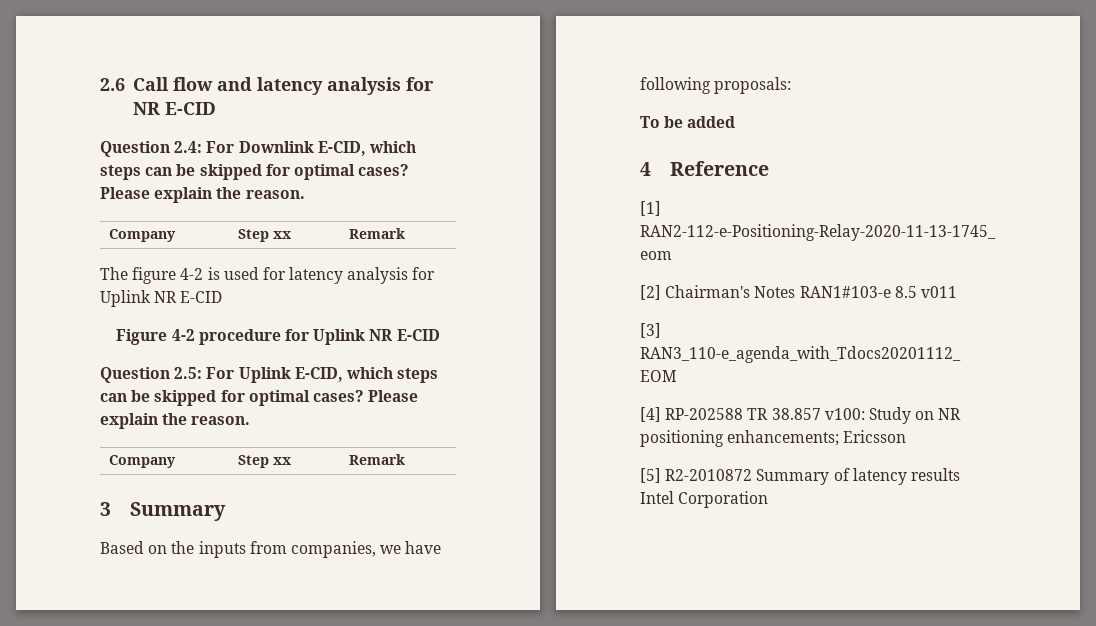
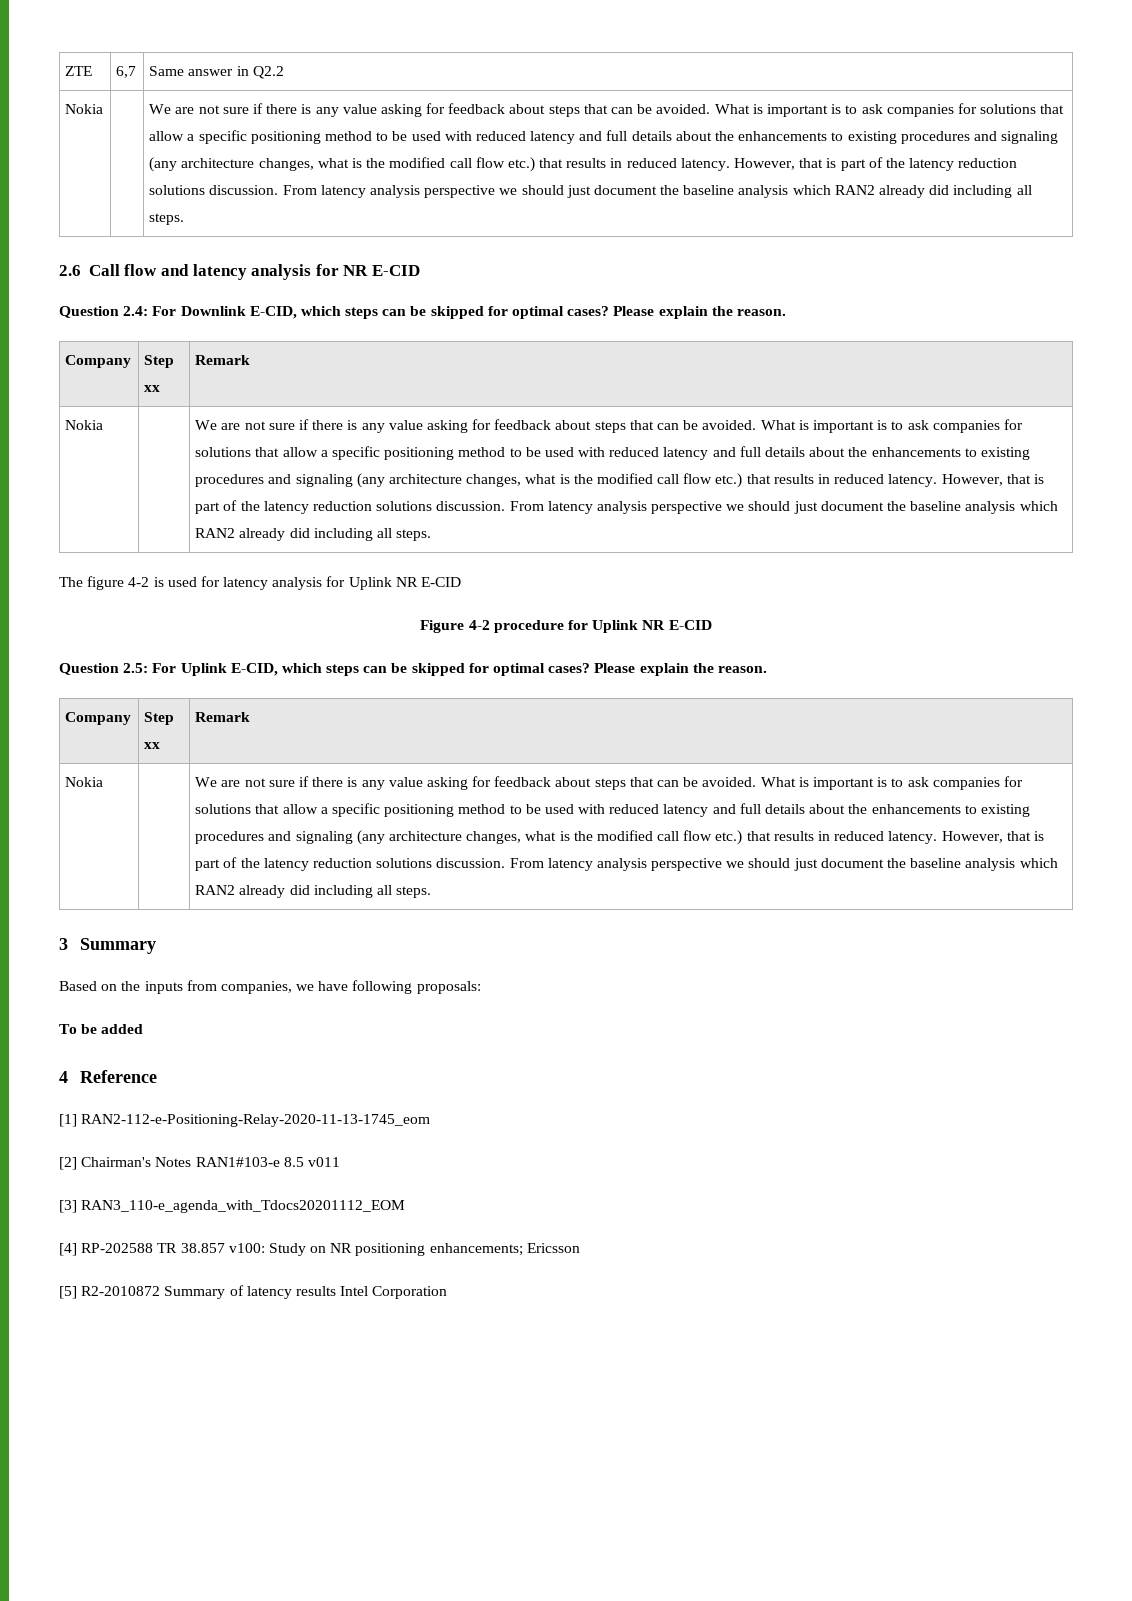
(100, 84) none -> [65,66,93,76] [116,66,137,78] [149,66,284,79] [65,104,104,114] [149,103,1065,117] [149,130,1059,144] [149,157,1018,172] [149,185,1032,198] [149,213,185,225] ZTE | 6,7 | Same answer in Q2.2 // Nokia | | We are not sure if there is any value asking for feedback about steps that can be avoided. What is important is to ask companies for solutions that allow a specific positioning method to be used with reduced latency and full details about the enhancements to existing procedures and signaling (any architecture changes, what is the modified call flow etc.) that results in reduced latency. However, that is part of the latency reduction solutions discussion. From latency analysis perspective we should just document the baseline analysis which RAN2 already did including all steps. //
(406, 233) none -> [65,420,104,430] [195,419,1023,433] [195,446,1030,460] [195,473,1044,488] [195,500,1058,514] [195,528,432,541] // Nokia | | We are not sure if there is any value asking for feedback about steps that can be avoided. What is important is to ask companies for solutions that allow a specific positioning method to be used with reduced latency and full details about the enhancements to existing procedures and signaling (any architecture changes, what is the modified call flow etc.) that results in reduced latency. However, that is part of the latency reduction solutions discussion. From latency analysis perspective we should just document the baseline analysis which RAN2 already did including all steps.
(406, 459) none -> [65,777,104,787] [195,776,1023,790] [195,803,1030,817] [195,830,1044,845] [195,857,1058,871] [195,885,432,898] // Nokia | | We are not sure if there is any value asking for feedback about steps that can be avoided. What is important is to ask companies for solutions that allow a specific positioning method to be used with reduced latency and full details about the enhancements to existing procedures and signaling (any architecture changes, what is the modified call flow etc.) that results in reduced latency. However, that is part of the latency reduction solutions discussion. From latency analysis perspective we should just document the baseline analysis which RAN2 already did including all steps.

